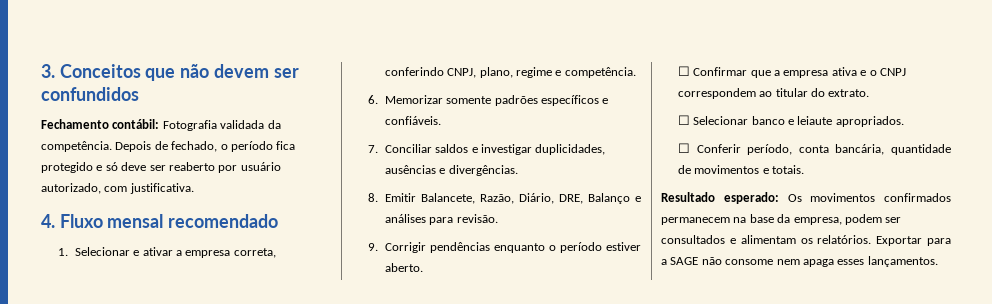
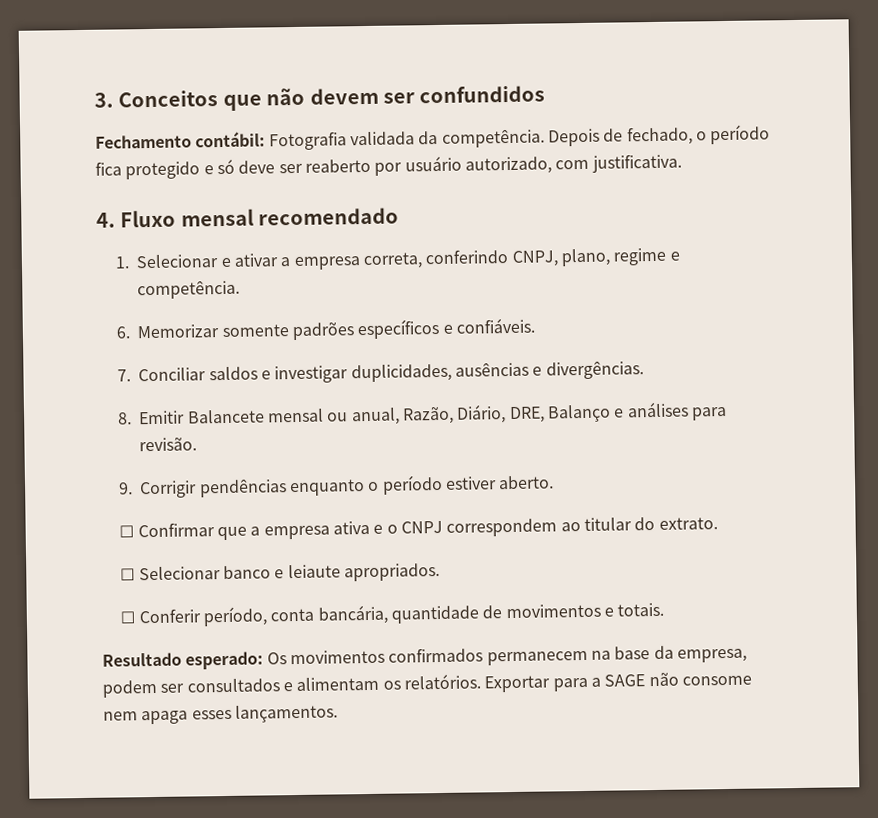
[420,193,475,204] Balancete, -> [186,407,400,426] Balancete mensal ou anual,

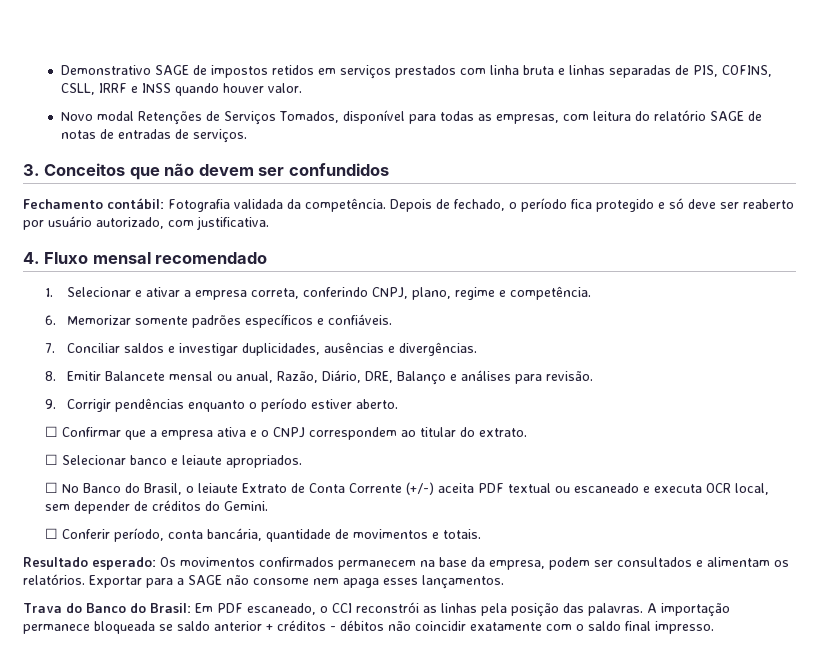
(94, 100) none -> [60,65,772,79] [60,83,302,96] [60,110,762,125] [60,129,247,143] Demonstrativo SAGE de impostos retidos em serviços prestados com linha bruta e linhas separadas de PIS, COFINS, CSLL, IRRF e INSS quando houver valor. // Novo modal Retenções de Serviços Tomados, disponível para todas as empresas, com leitura do relatório SAGE de notas de entradas de serviços. //
(441, 572) none -> [45,482,770,495] [45,500,269,514] // ☐ No Banco do Brasil, o leiaute Extrato de Conta Corrente (+/-) aceita PDF textual ou escaneado e executa OCR local, sem depender de créditos do Gemini.
(338, 713) none -> [23,602,730,617] [23,620,714,634] // Trava do Banco do Brasil: Em PDF escaneado, o CCI reconstrói as linhas pela posição das palavras. A importação permanece bloqueada se saldo anterior + créditos - débitos não coincidir exatamente com o saldo final impresso.

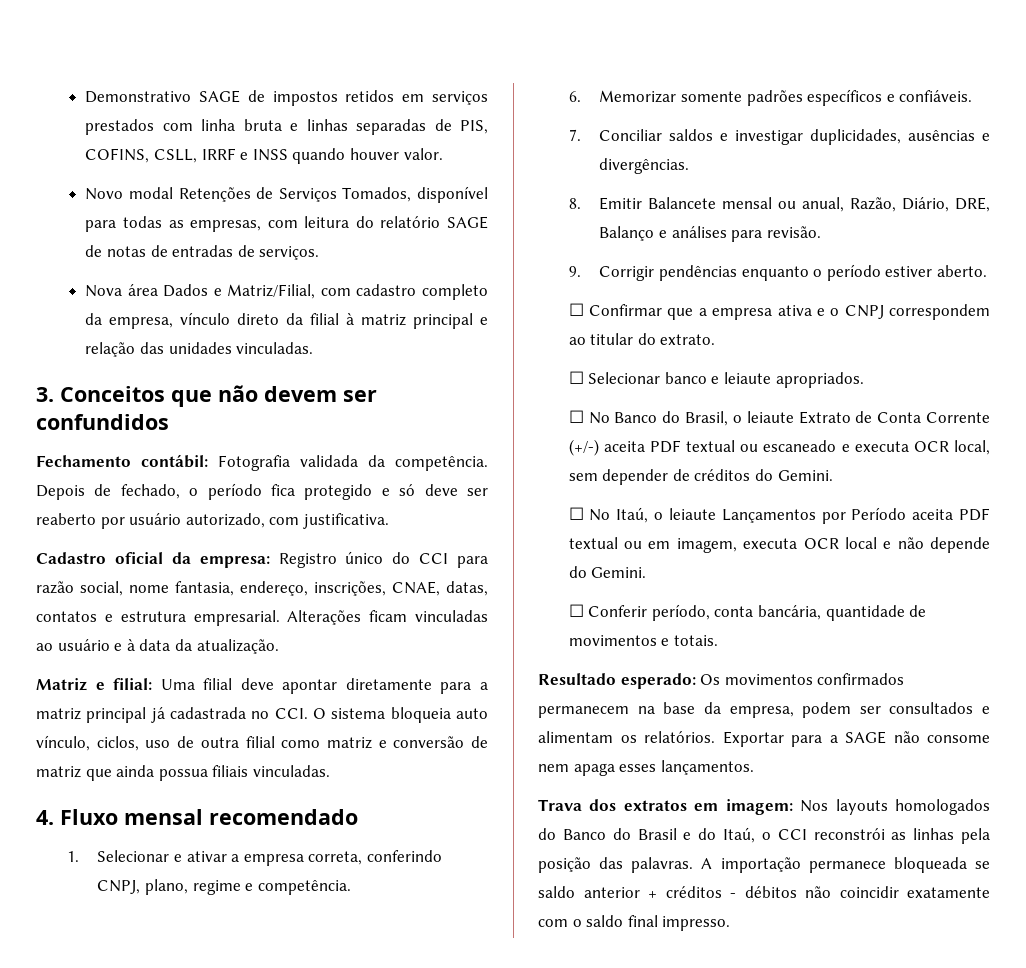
(247, 136) none -> [85,284,489,300] [85,312,488,329] [85,342,314,357] // Nova área Dados e Matriz/Filial, com cadastro completo da empresa, vínculo direto da filial à matriz principal e relação das unidades vinculadas.
(269, 223) none -> [36,551,488,568] [36,581,488,596] [36,610,488,626] [36,639,279,654] [36,678,488,694] [36,707,488,723] [36,735,488,751] [36,765,330,781] // Cadastro oficial da empresa: Registro único do CCI para razão social, nome fantasia, endereço, inscrições, CNAE, datas, contatos e estrutura empresarial. Alterações ficam vinculadas ao usuário e à data da atualização. // Matriz e filial: Uma filial deve apontar diretamente para a matriz principal já cadastrada no CCI. O sistema bloqueia auto vínculo, ciclos, uso de outra filial como matriz e conversão de matriz que ainda possua filiais vinculadas.
(269, 506) none -> [568,507,990,524] [568,537,990,553] [568,566,647,578] // ☐ No Itaú, o leiaute Lançamentos por Período aceita PDF textual ou em imagem, executa OCR local e não depende do Gemini.
[66,603,316,615] do Banco do Brasil: Em PDF escaneado, -> [589,799,990,815] [538,827,755,843] dos extratos em imagem: Nos layouts homologados do Banco do Brasil e do Itaú,

